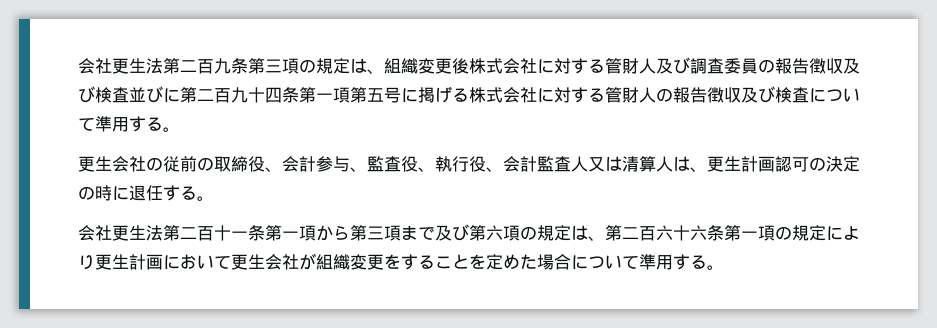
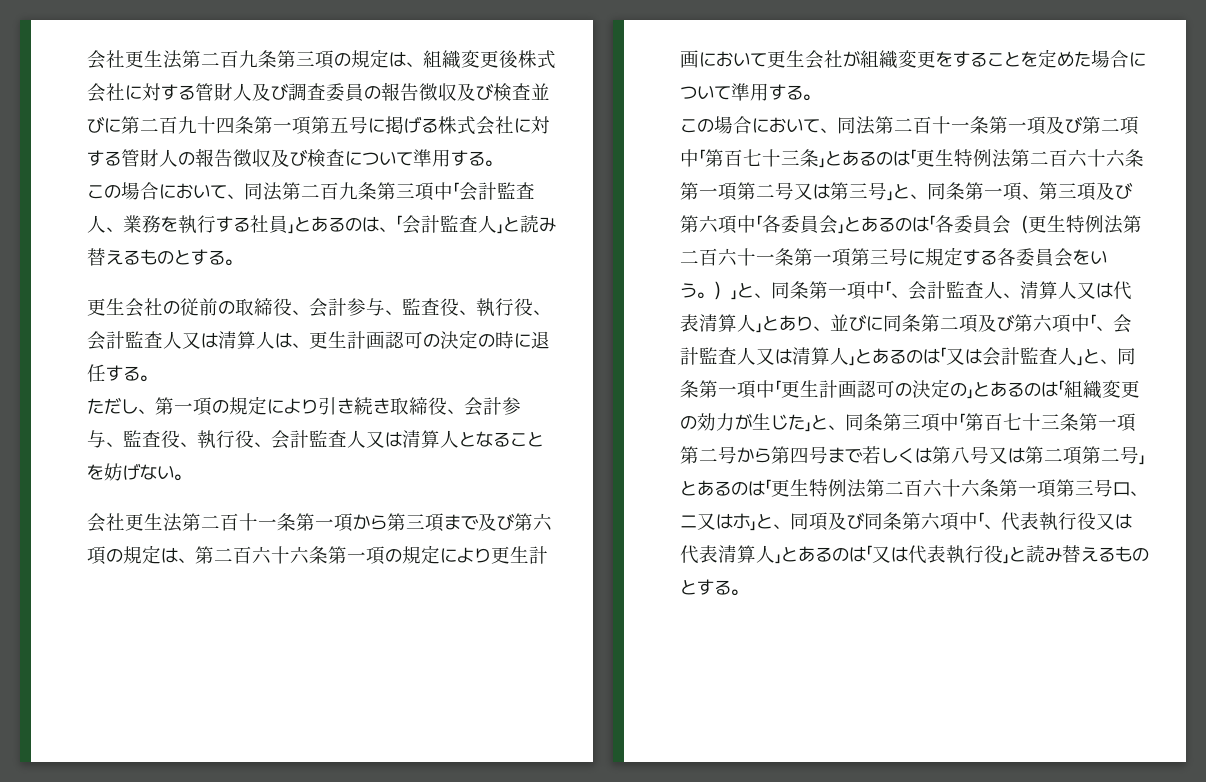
(181, 129) none -> [87,182,536,201] [87,215,557,234] [87,248,243,266] // この場合において、同法第二百九条第三項中「会計監査人、業務を執行する社員」とあるのは、「会計監査人」と読み替えるものとする。
(215, 198) none -> [87,396,522,416] [87,430,545,449] [87,463,192,481] // ただし、第一項の規定により引き続き取締役、会計参与、監査役、執行役、会計監査人又は清算人となることを妨げない。
(725, 267) none -> [680,116,1140,135] [680,149,1145,168] [680,182,1134,201] [680,215,1143,234] [680,247,1108,267] [680,281,1133,300] [680,314,1133,333] [680,347,1137,366] [680,379,1141,399] [680,413,1137,432] [680,446,1146,465] [680,479,1148,498] [680,512,1133,531] [680,545,1150,564] [680,579,749,596] // この場合において、同法第二百十一条第一項及び第二項中「第百七十三条」とあるのは「更生特例法第二百六十六条第一項第二号又は第三号」と、同条第一項、第三項及び第六項中「各委員会」とあるのは「各委員会（更生特例法第二百六十一条第一項第三号に規定する各委員会をいう。）」と、同条第一項中「、会計監査人、清算人又は代表清算人」とあり、並びに同条第二項及び第六項中「、会計監査人又は清算人」とあるのは「又は会計監査人」と、同条第一項中「更生計画認可の決定の」とあるのは「組織変更の効力が生じた」と、同条第三項中「第百七十三条第一項第二号から第四号まで若しくは第八号又は第二項第二号」とあるのは「更生特例法第二百六十六条第一項第三号ロ、ニ又はホ」と、同項及び同条第六項中「、代表執行役又は代表清算人」とあるのは「又は代表執行役」と読み替えるものとする。

